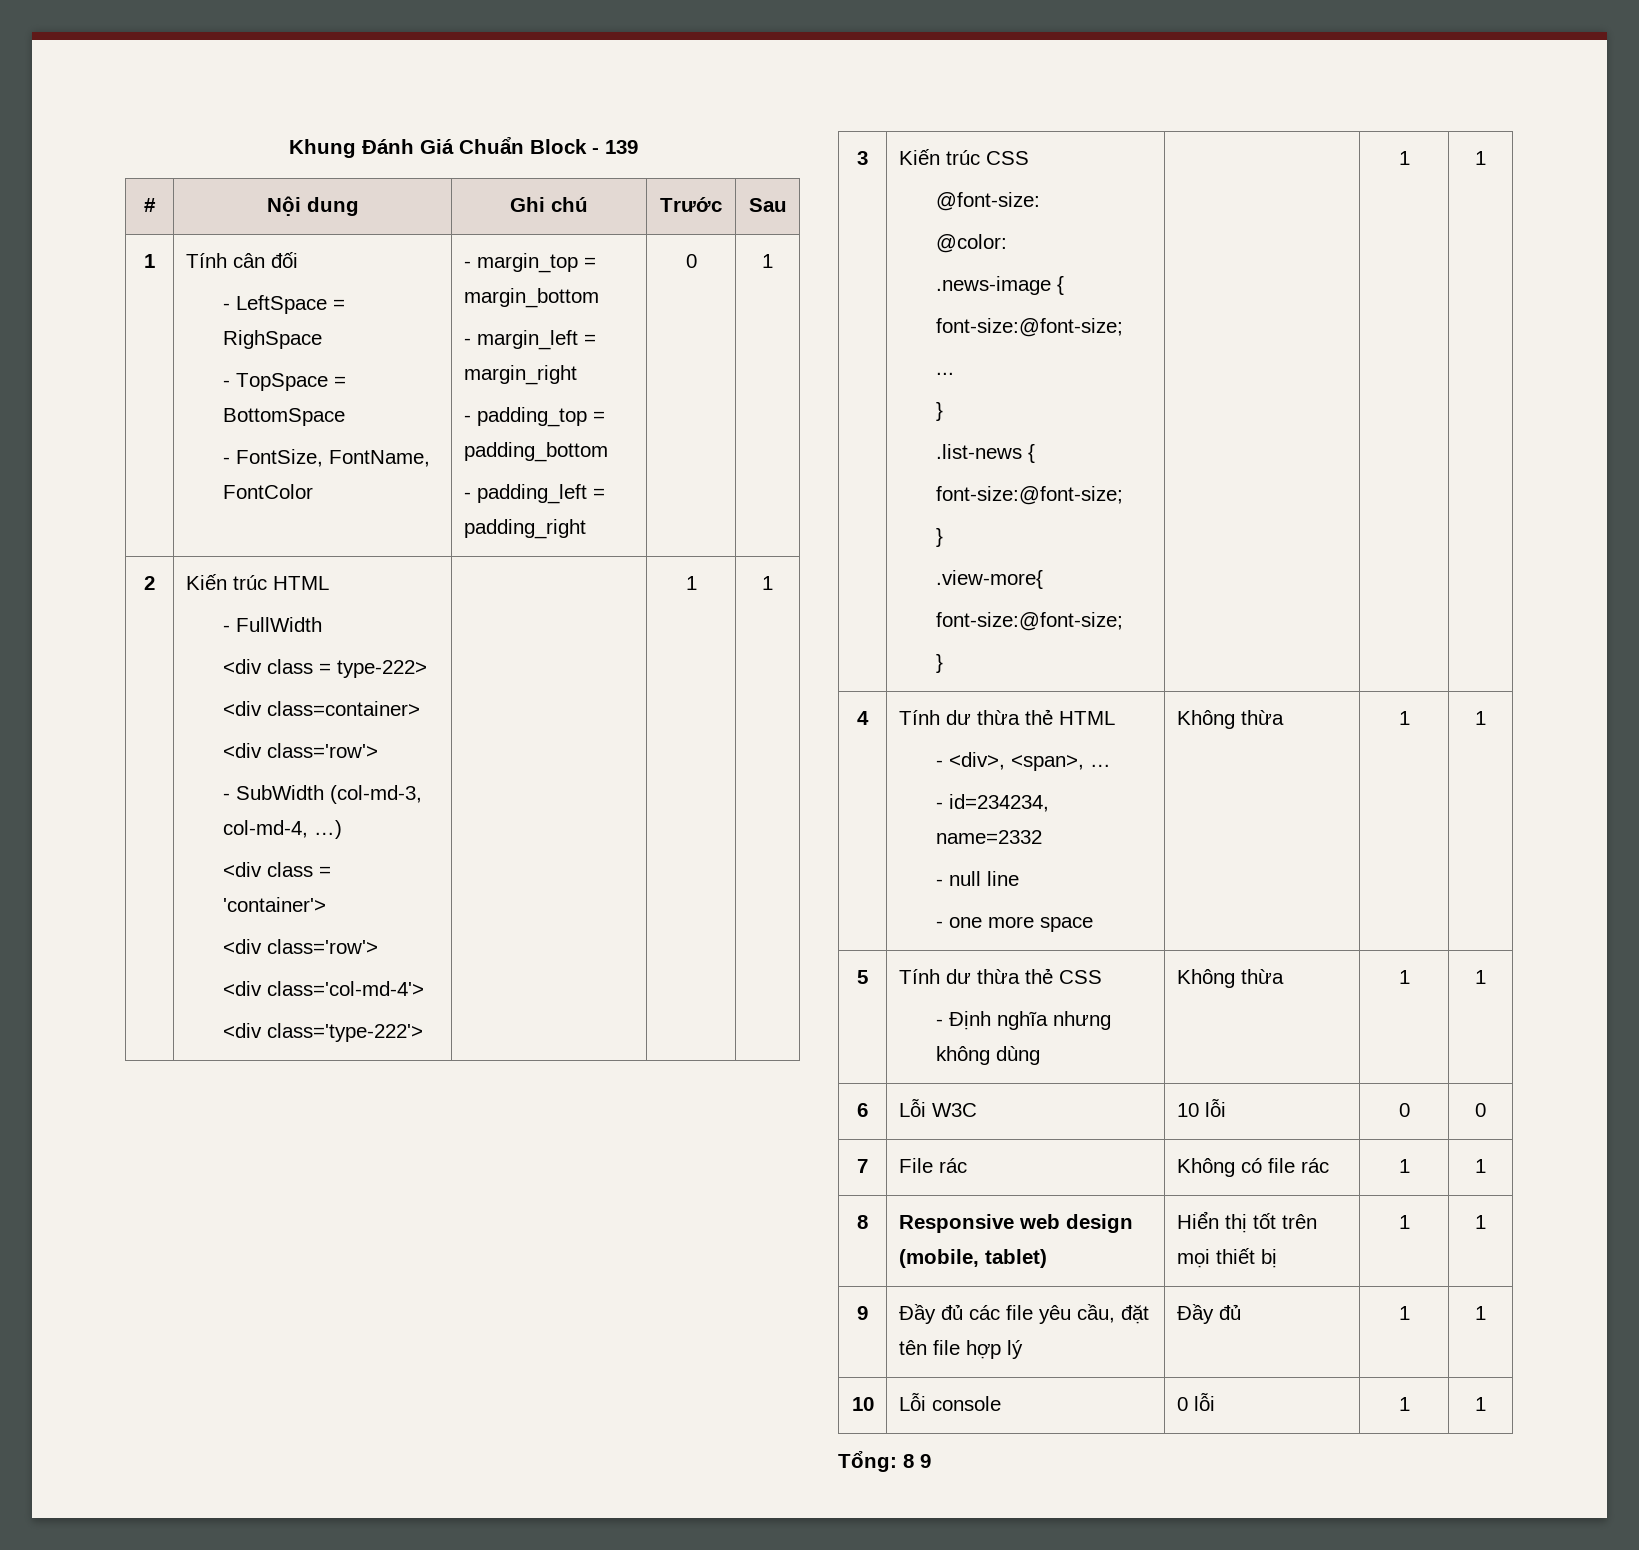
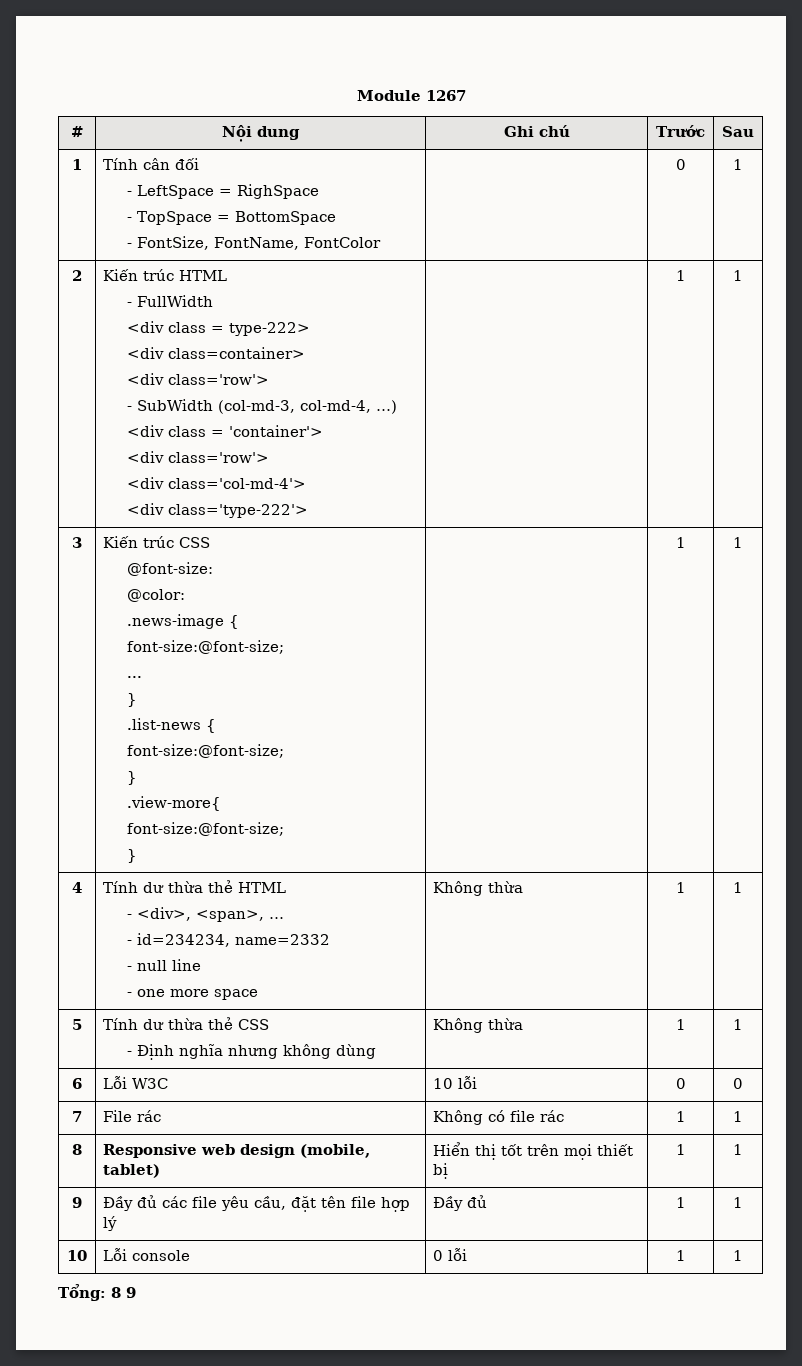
[288,137,638,158] Khung Đánh Giá Chuẩn Block - 139 -> [356,90,466,101] Module 1267
[463,253,596,273] [463,288,599,308] [463,330,596,350] [463,365,577,385] [463,407,605,427] [463,442,608,462] [463,484,605,504] [463,519,586,539] - margin_top = margin_bottom // - margin_left = margin_right // - padding_top = padding_bottom // - padding_left = padding_right -> (381, 242) none

